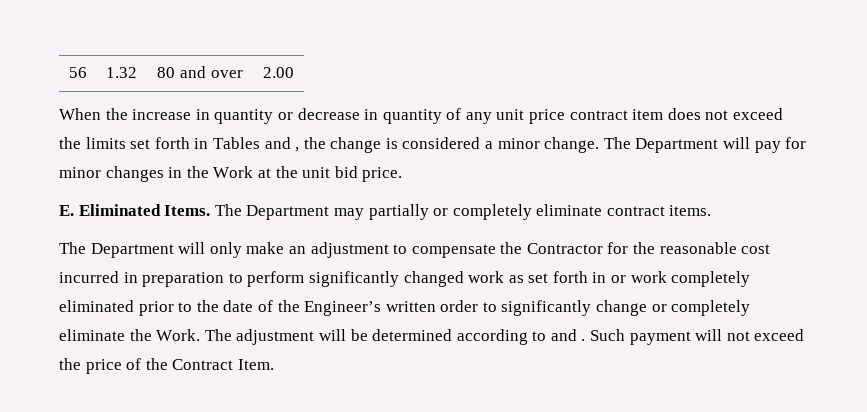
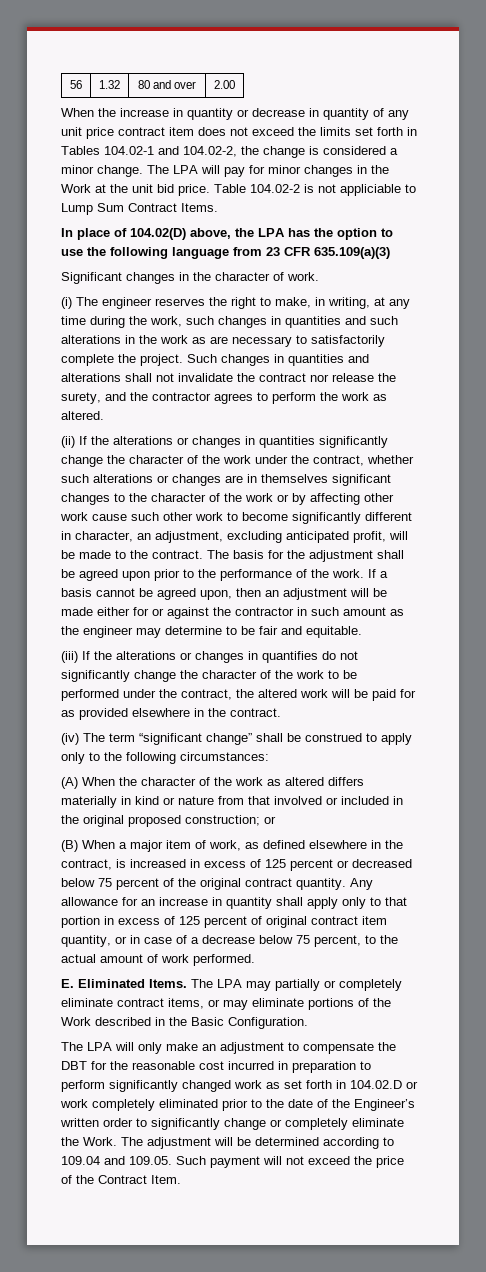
[264,137,300,152] and , -> [104,146,237,157] 104.02-1 and 104.02-2,
[635,138,719,153] Department -> [173,165,198,174] LPA
(403, 174) none -> [214,184,416,196] [61,203,218,215] [61,228,393,240] [61,247,390,259] [61,272,319,284] [61,297,410,309] [61,316,398,328] [61,335,385,347] [61,354,369,366] [61,373,396,382] [61,392,387,404] [61,411,104,420] [61,436,388,448] [61,455,414,467] [61,474,391,486] [61,493,394,505] [60,512,412,524] [61,531,408,543] [61,550,404,562] [61,569,388,581] [61,588,387,600] [61,607,404,619] [61,626,362,638] [61,651,358,663] [61,670,357,682] [61,689,416,701] [61,708,281,720] [61,733,412,745] [61,752,269,764] [61,777,364,789] [61,796,403,808] [61,815,276,827] [61,840,403,852] [61,859,412,871] [61,878,373,890] [61,897,407,909] [61,916,387,928] [61,935,398,947] [61,954,255,966] Table 104.02-2 is not appliciable to Lump Sum Contract Items. // In place of 104.02(D) above, the LPA has the option to use the following language from 23 CFR 635.109(a)(3) // Significant changes in the character of work. // (i) The engineer reserves the right to make, in writing, at any time during the work, such changes in quantities and such alterations in the work as are necessary to satisfactorily complete the project. Such changes in quantities and alterations shall not invalidate the contract nor release the surety, and the contractor agrees to perform the work as altered. // (ii) If the alterations or changes in quantities significantly change the character of the work under the contract, whether such alterations or changes are in themselves significant changes to the character of the work or by affecting other work cause such other work to become significantly different in character, an adjustment, excluding anticipated profit, will be made to the contract. The basis for the adjustment shall be agreed upon prior to the performance of the work. If a basis cannot be agreed upon, then an adjustment will be made either for or against the contractor in such amount as the engineer may determine to be fair and equitable. // (iii) If the alterations or changes in quantifies do not significantly change the character of the work to be performed under the contract, the altered work will be paid for as provided elsewhere in the contract. // (iv) The term “significant change” shall be construed to apply only to the following circumstances: // (A) When the character of the work as altered differs materially in kind or nature from that involved or included in the original proposed construction; or // (B) When a major item of work, as defined elsewhere in the contract, is increased in excess of 125 percent or decreased below 75 percent of the original contract quantity. Any allowance for an increase in quantity shall apply only to that portion in excess of 125 percent of original contract item quantity, or in case of a decrease below 75 percent, to the actual amount of work performed.
[246,205,330,220] Department -> [217,979,242,988] LPA
[669,205,712,216] [59,242,174,258] items. // The Department -> [168,998,391,1010] [61,1017,308,1029] [61,1042,112,1051] items, or may eliminate portions of the Work described in the Basic Configuration. // The LPA
[526,243,603,254] Contractor -> [61,1061,87,1070] DBT
(607, 277) none -> [350,1080,402,1089] 104.02.D
[550,329,586,341] and . -> [61,1156,172,1165] 109.04 and 109.05.

